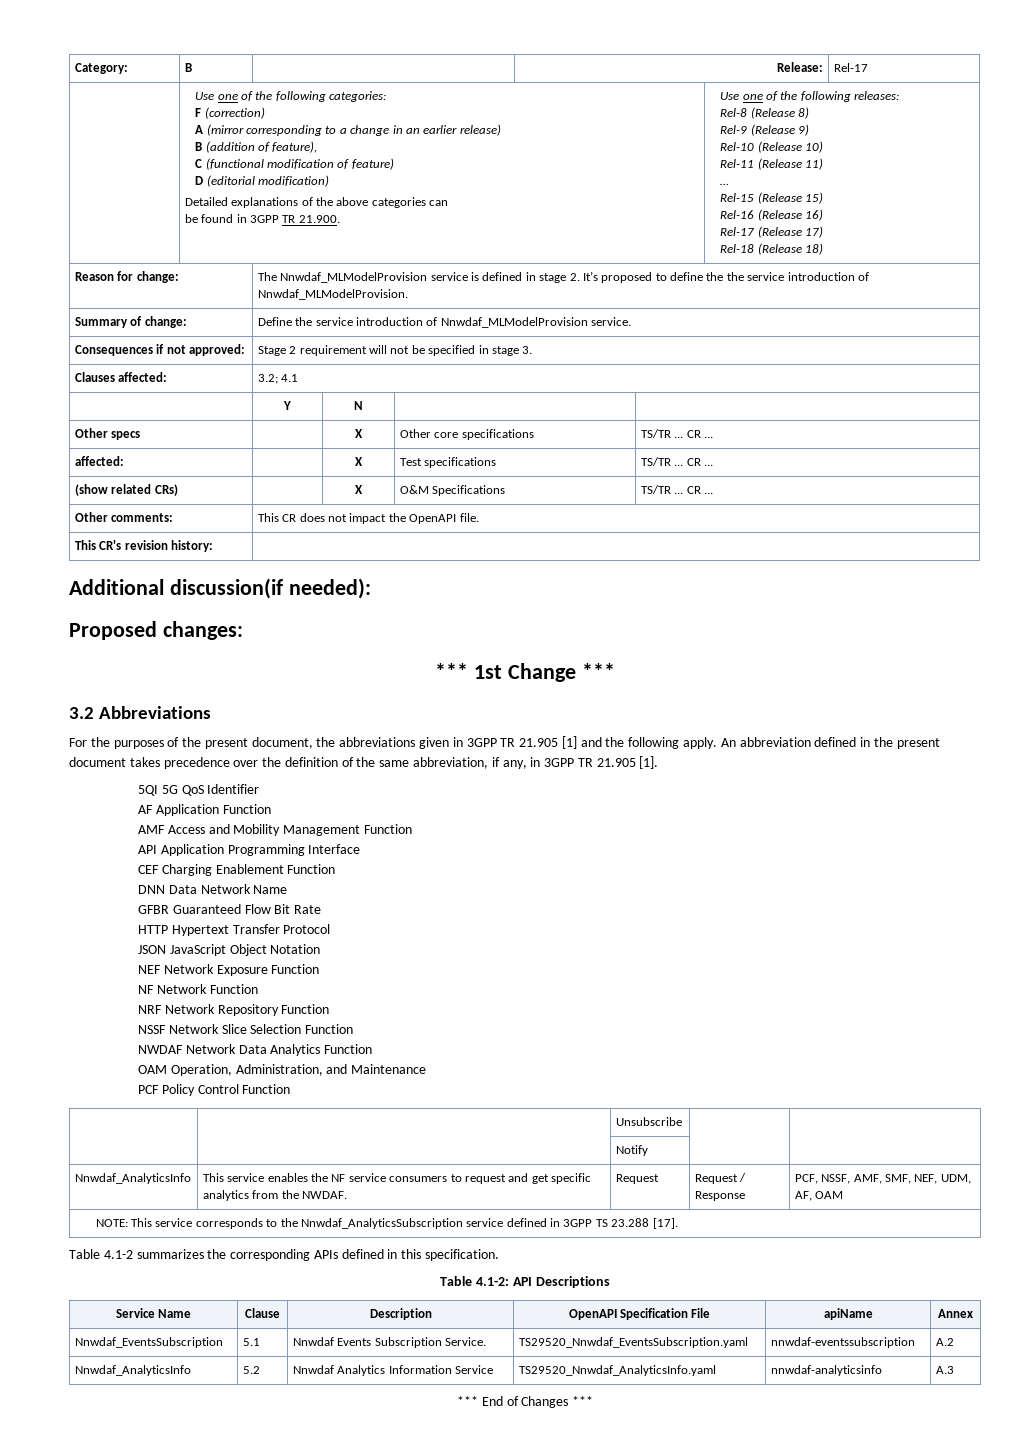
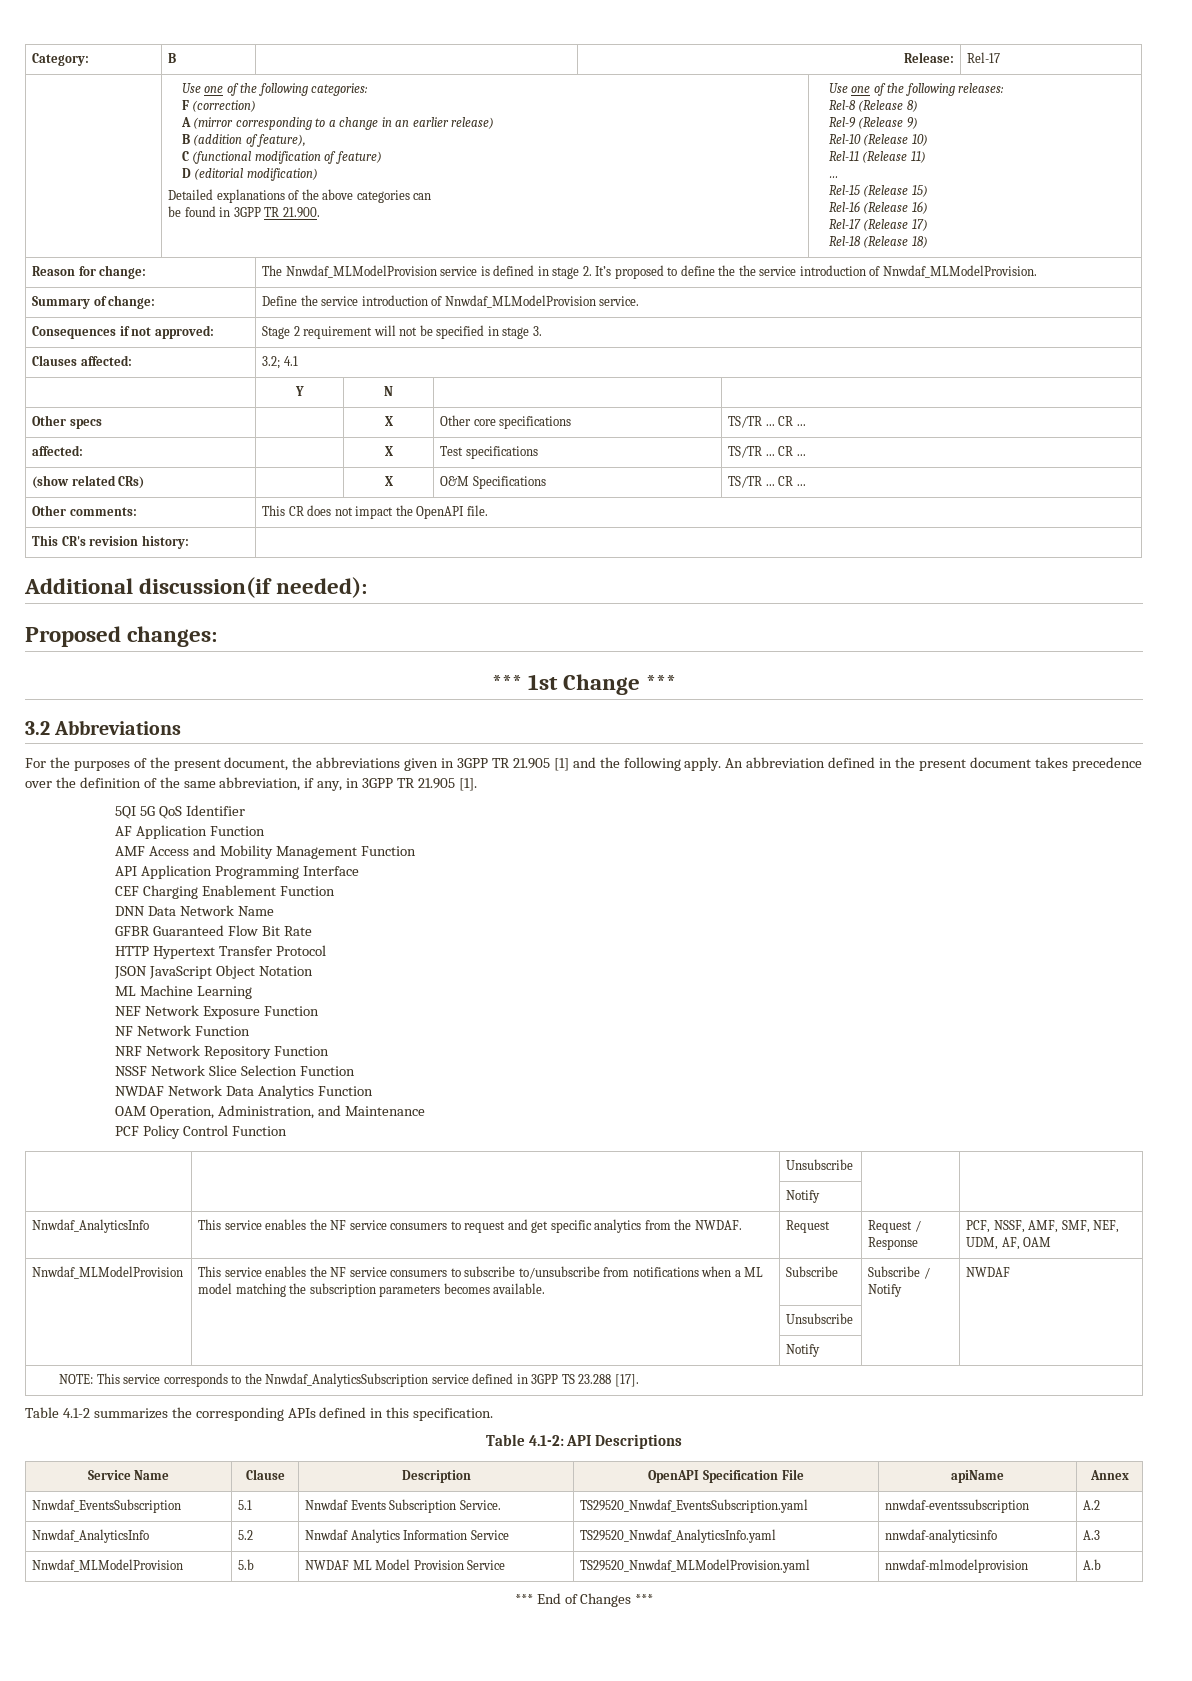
(321, 949) none -> [115,985,253,999] // ML Machine Learning
(844, 1195) none -> [32,1266,184,1279] [198,1266,764,1279] [198,1283,546,1297] [786,1266,839,1277] [868,1266,930,1279] [868,1284,903,1297] [966,1267,1011,1277] [786,1313,854,1324] [786,1344,821,1357] // Nnwdaf_MLModelProvision | This service enables the NF service consumers to subscribe to/unsubscribe from notifications when a ML model matching the subscription parameters becomes available. | Subscribe | Subscribe / Notify | NWDAF // | | Unsubscribe | | // | | Notify | |
(954, 1370) none -> [32,1559,184,1572] [238,1559,255,1570] [305,1559,506,1570] [580,1559,811,1573] [885,1559,1029,1573] [1083,1559,1102,1570] // Nnwdaf_MLModelProvision | 5.b | NWDAF ML Model Provision Service | TS29520_Nnwdaf_MLModelProvision.yaml | nnwdaf-mlmodelprovision | A.b

